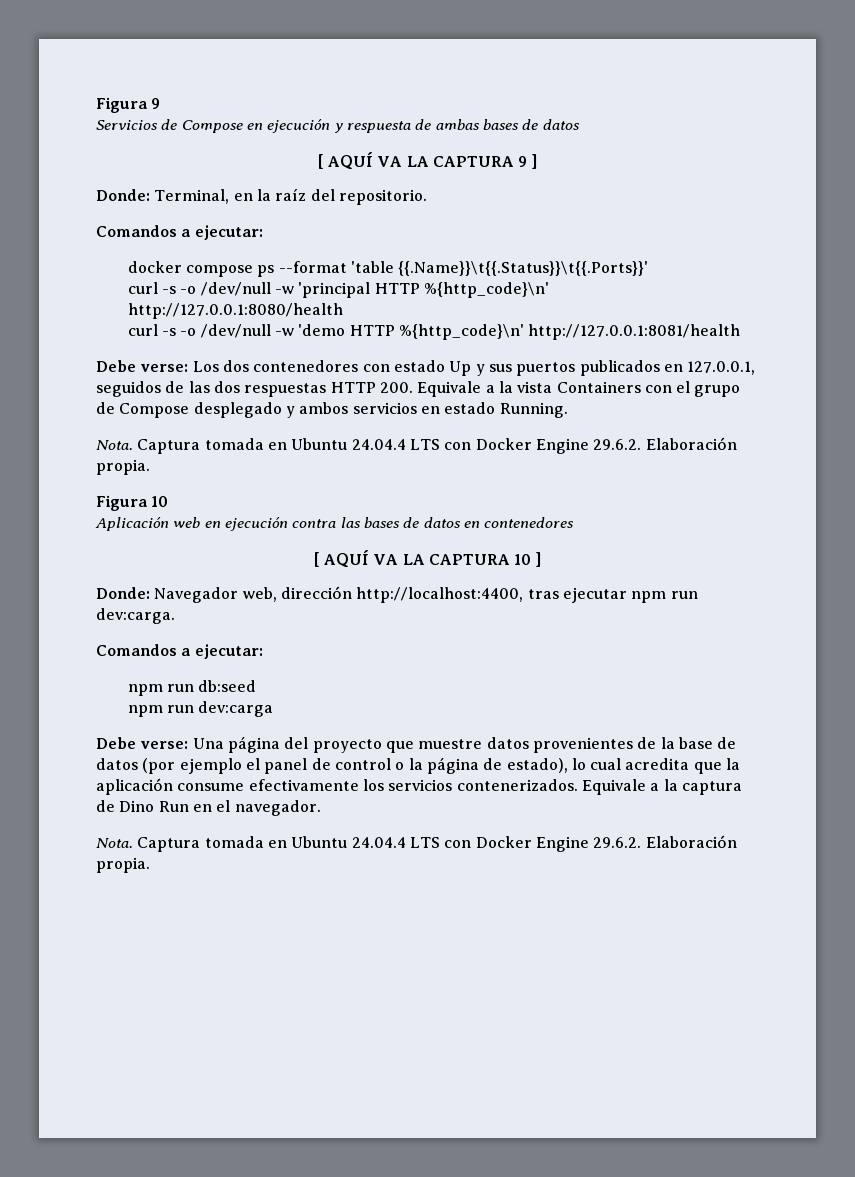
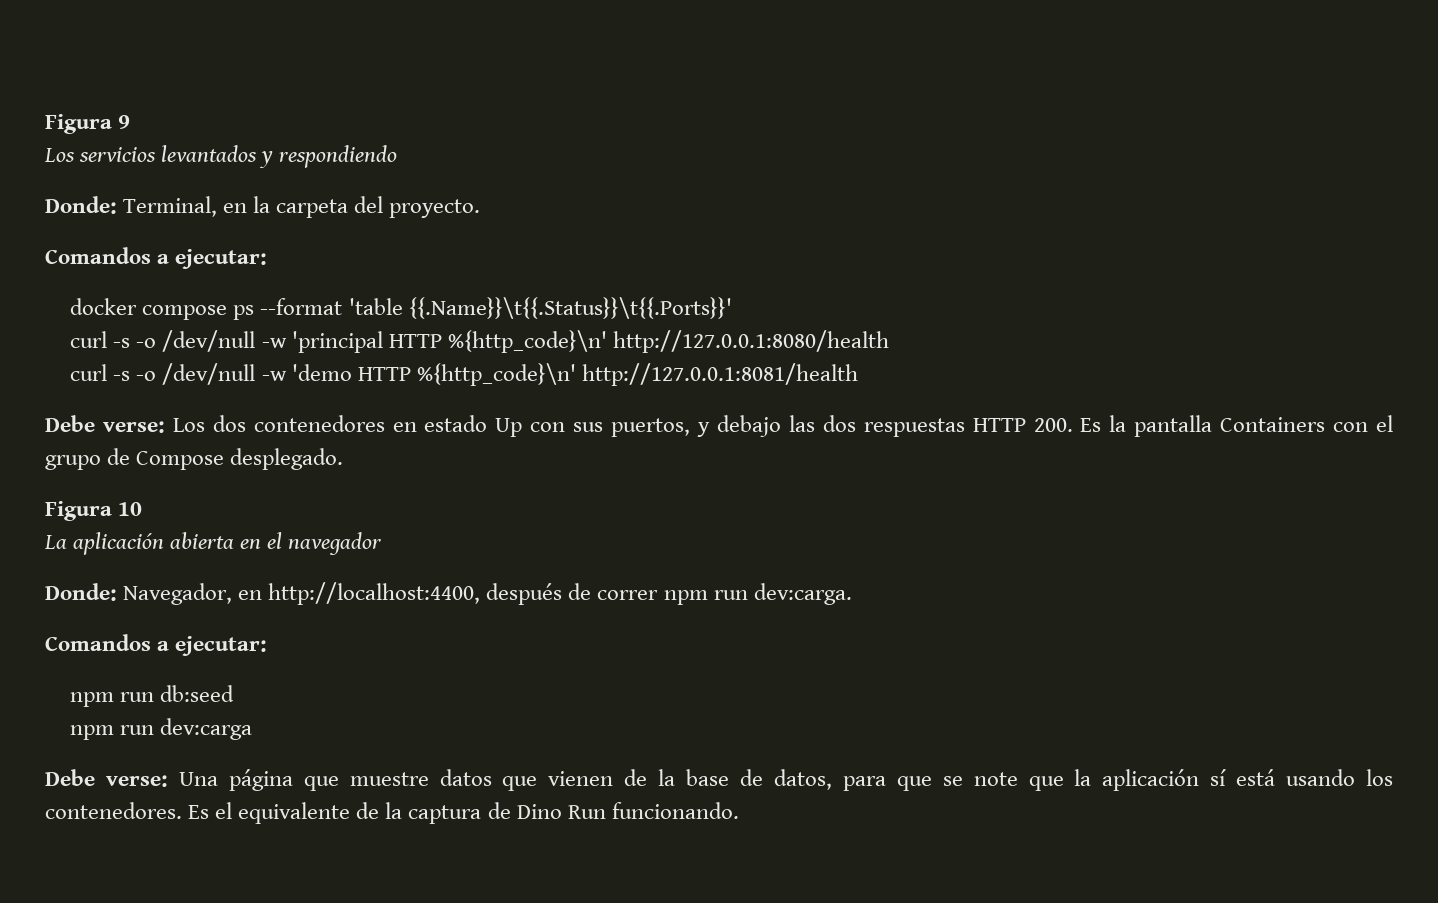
[96,119,580,133] [317,152,538,170] Servicios de Compose en ejecución y respuesta de ambas bases de datos // [ AQUÍ VA LA CAPTURA 9 ] -> [44,145,398,168] Los servicios levantados y respondiendo
[275,188,427,205] raíz del repositorio. -> [276,196,481,218] carpeta del proyecto.
[362,364,390,372] con -> [392,422,417,432] en
[475,360,756,376] [96,381,185,397] y sus puertos publicados en 127.0.0.1, seguidos de -> [530,415,781,437] con sus puertos, y debajo
[417,381,553,397] Equivale a la vista -> [1080,415,1213,437] Es la pantalla
[193,402,568,418] [96,437,737,454] [96,459,150,475] [96,495,169,511] [95,517,575,531] [313,550,542,568] [96,586,627,603] desplegado y ambos servicios en estado Running. // Nota. Captura tomada en Ubuntu 24.04.4 LTS con Docker Engine 29.6.2. Elaboración propia. // Figura 10 // Aplicación web en ejecución contra las bases de datos en contenedores // [ AQUÍ VA LA CAPTURA 10 ] // Donde: Navegador web, dirección http://localhost:4400, tras ejecutar -> [230,448,344,470] [45,501,143,521] [44,532,383,555] [45,582,659,605] desplegado. // Figura 10 // La aplicación abierta en el navegador // Donde: Navegador, en http://localhost:4400, después de correr
[284,737,382,753] del proyecto -> (293, 780) none
[532,737,633,753] provenientes -> [502,771,614,791] que vienen
[96,757,741,774] [96,778,660,795] datos (por ejemplo el panel de control o la página de estado), lo cual acredita que la aplicación consume efectivamente los servicios contenerizados. Equivale a -> [773,769,1394,791] [45,802,380,824] datos, para que se note que la aplicación sí está usando los contenedores. Es el equivalente de
[192,800,321,816] [96,835,737,852] [96,857,150,873] en el navegador. // Nota. Captura tomada en Ubuntu 24.04.4 LTS con Docker Engine 29.6.2. Elaboración propia. -> [611,802,739,819] funcionando.

